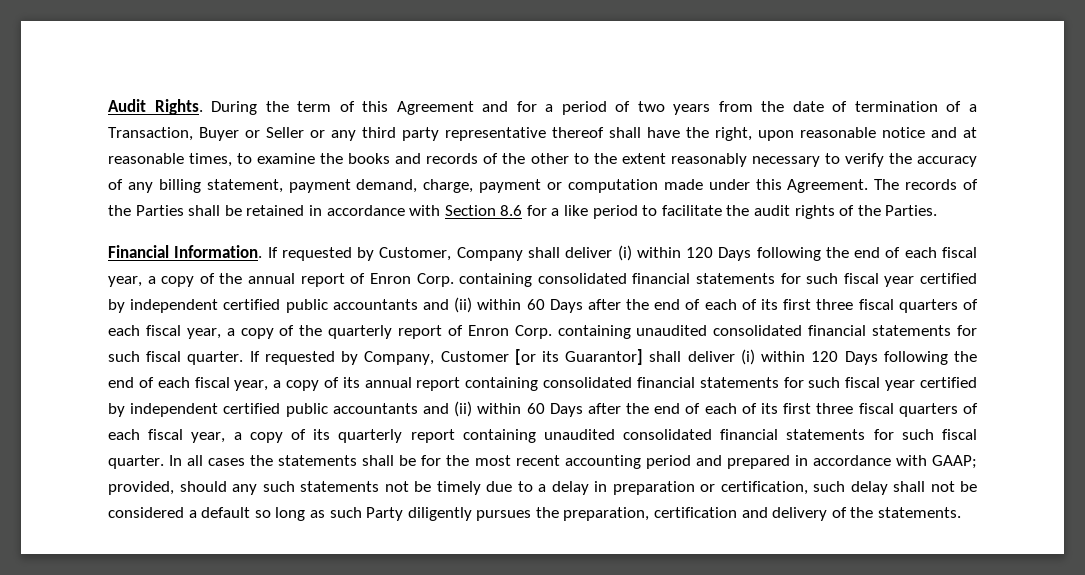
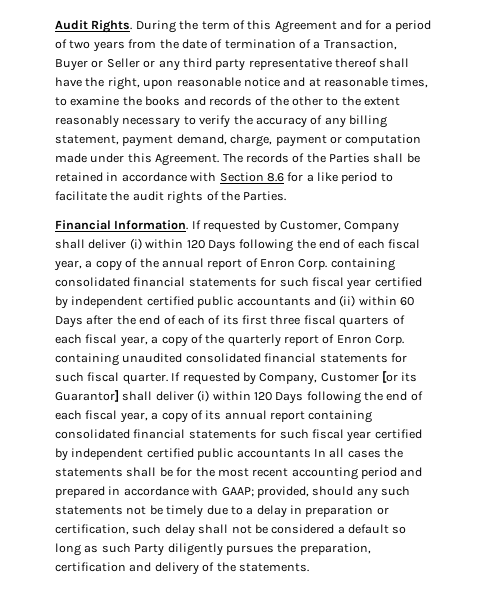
[422,401,978,417] [108,429,977,443] [108,455,164,469] and (ii) within 60 Days after the end of each of its first three fiscal quarters of each fiscal year, a copy of its quarterly report containing unaudited consolidated financial statements for such fiscal quarter. -> (311, 453) none

